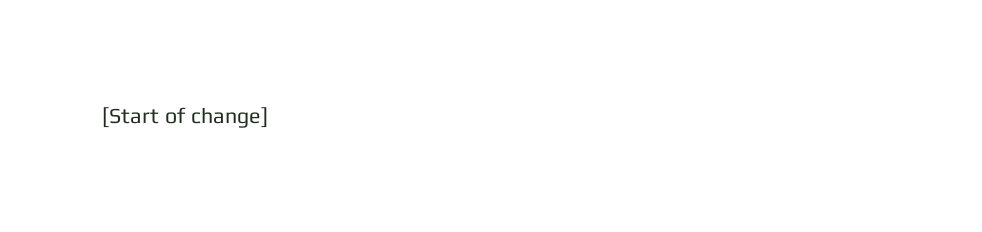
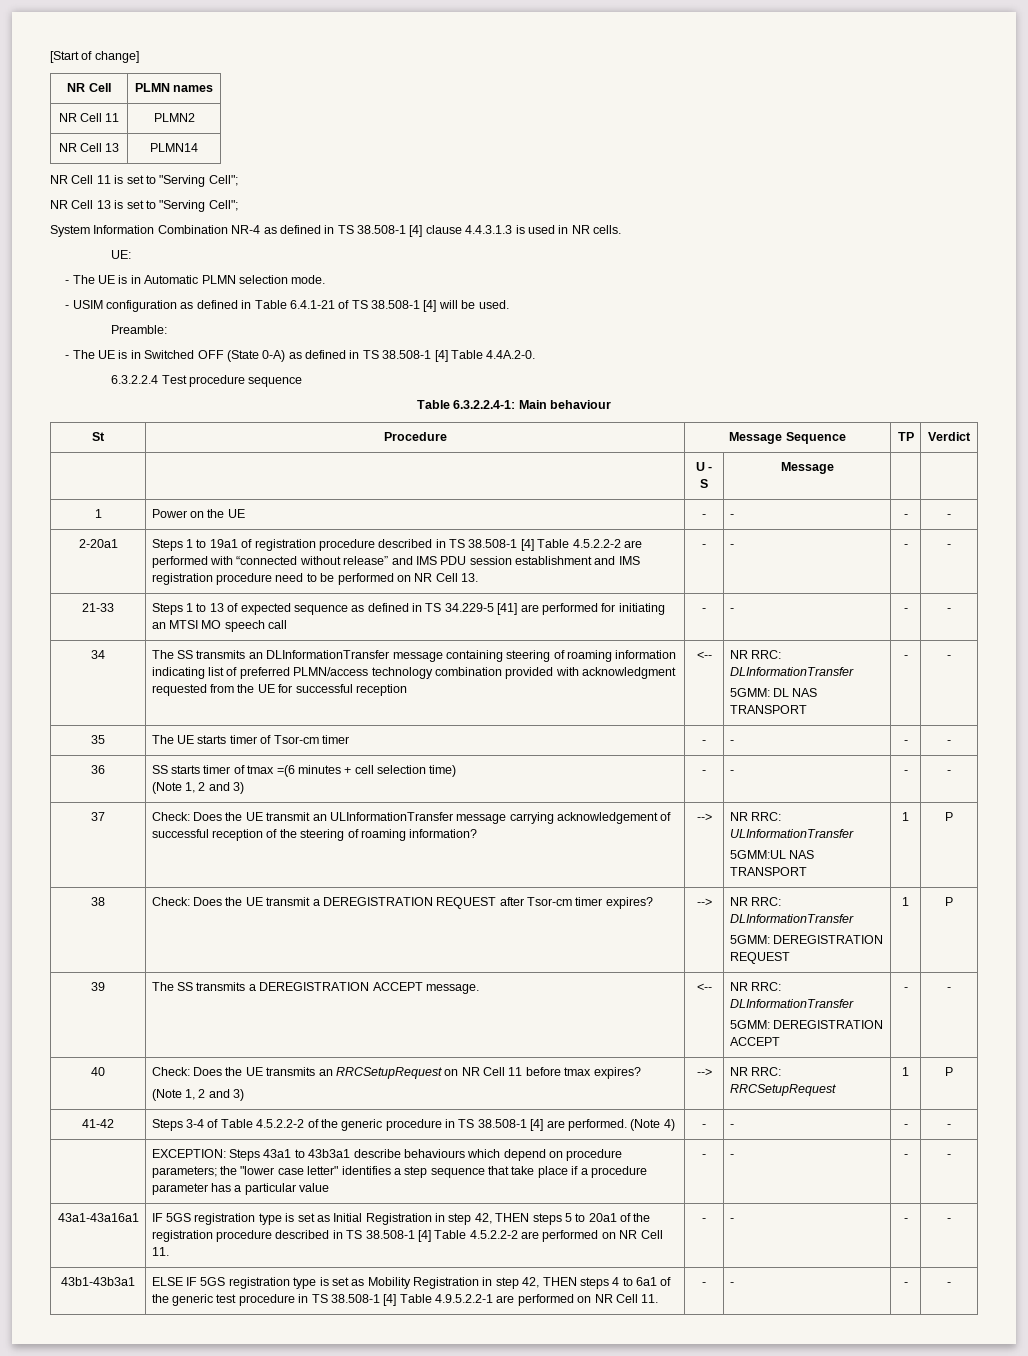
(268, 117) none -> [67,83,111,92] [134,83,214,92] [58,113,120,122] [153,113,195,122] [58,143,120,152] [150,143,198,152] [50,175,238,187] [50,200,238,212] [50,225,621,237] [111,250,132,259] [65,275,326,284] [65,300,509,312] [111,325,168,334] [65,350,536,362] [111,375,303,387] [416,400,612,409] [92,432,105,441] [383,432,447,441] [729,432,846,444] [897,432,914,441] [928,432,971,441] [695,462,713,471] [700,479,708,488] [780,462,834,474] [94,509,102,518] [151,509,245,518] [702,514,706,518] [729,514,734,518] [903,514,908,518] [947,514,951,518] [78,539,118,548] [151,539,642,551] [151,556,640,568] [151,573,479,585] [702,544,706,548] [729,544,734,548] [903,544,908,548] [947,544,951,548] [82,603,114,612] [151,603,665,615] [151,620,288,632] [702,608,706,612] [729,608,734,612] [903,608,908,612] [947,608,951,612] [91,650,105,659] [151,650,677,662] [151,667,677,679] [151,684,407,696] [696,651,712,659] [729,650,782,659] [729,667,854,676] [729,688,818,697] [729,705,807,714] [903,655,908,659] [947,655,951,659] [91,735,105,744] [151,735,349,744] [702,740,706,744] [729,740,734,744] [903,740,908,744] [947,740,951,744] [91,765,105,774] [151,765,457,777] [151,782,245,794] [702,770,706,774] [729,770,734,774] [903,770,908,774] [947,770,951,774] [91,812,105,821] [151,812,672,824] [151,829,478,841] [696,813,712,821] [729,812,782,821] [729,829,854,838] [729,850,815,859] [729,867,807,876] [902,812,909,821] [945,812,953,821] [91,897,105,906] [151,897,653,909] [696,898,712,906] [729,897,782,906] [729,914,854,923] [729,935,884,944] [729,952,790,964] [902,897,909,906] [945,897,953,906] [91,982,105,991] [151,982,479,994] [696,983,712,991] [729,982,782,991] [729,999,854,1008] [729,1020,884,1029] [729,1037,780,1046] [903,987,908,991] [947,987,951,991] [91,1067,105,1076] [151,1067,641,1079] [151,1089,245,1101] [696,1068,712,1076] [729,1067,782,1076] [729,1084,836,1096] [902,1067,909,1076] [945,1067,953,1076] [82,1119,114,1128] [151,1119,675,1131] [702,1124,706,1128] [729,1124,734,1128] [903,1124,908,1128] [947,1124,951,1128] [151,1149,623,1161] [151,1166,647,1178] [151,1183,330,1195] [702,1154,706,1158] [729,1154,734,1158] [903,1154,908,1158] [947,1154,951,1158] [57,1213,139,1222] [151,1213,651,1225] [151,1230,663,1242] [151,1247,169,1256] [702,1218,706,1222] [729,1218,734,1222] [903,1218,908,1222] [947,1218,951,1222] [61,1277,135,1286] [151,1277,672,1289] [151,1294,659,1306] [702,1282,706,1286] [729,1282,734,1286] [903,1282,908,1286] [947,1282,951,1286] // NR Cell | PLMN names // NR Cell 11 | PLMN2 // NR Cell 13 | PLMN14 // NR Cell 11 is set to "Serving Cell"; // NR Cell 13 is set to "Serving Cell"; // System Information Combination NR-4 as defined in TS 38.508-1 [4] clause 4.4.3.1.3 is used in NR cells. // UE: // - The UE is in Automatic PLMN selection mode. // - USIM configuration as defined in Table 6.4.1-21 of TS 38.508-1 [4] will be used. // Preamble: // - The UE is in Switched OFF (State 0-A) as defined in TS 38.508-1 [4] Table 4.4A.2-0. // 6.3.2.2.4 Test procedure sequence // Table 6.3.2.2.4-1: Main behaviour // St | Procedure | Message Sequence | TP | Verdict // | | U - S | Message | | // 1 | Power on the UE | - | - | - | - // 2-20a1 | Steps 1 to 19a1 of registration procedure described in TS 38.508-1 [4] Table 4.5.2.2-2 are performed with “connected without release” and IMS PDU session establishment and IMS registration procedure need to be performed on NR Cell 13. | - | - | - | - // 21-33 | Steps 1 to 13 of expected sequence as defined in TS 34.229-5 [41] are performed for initiating an MTSI MO speech call | - | - | - | - // 34 | The SS transmits an DLInformationTransfer message containing steering of roaming information indicating list of preferred PLMN/access technology combination provided with acknowledgment requested from the UE for successful reception | <-- | NR RRC: DLInformationTransfer // 5GMM: DL NAS TRANSPORT | - | - // 35 | The UE starts timer of Tsor-cm timer | - | - | - | - // 36 | SS starts timer of tmax =(6 minutes + cell selection time) // (Note 1, 2 and 3) | - | - | - | - // 37 | Check: Does the UE transmit an ULInformationTransfer message carrying acknowledgement of successful reception of the steering of roaming information? | --> | NR RRC: ULInformationTransfer // 5GMM:UL NAS TRANSPORT | 1 | P // 38 | Check: Does the UE transmit a DEREGISTRATION REQUEST after Tsor-cm timer expires? | --> | NR RRC: DLInformationTransfer // 5GMM: DEREGISTRATION REQUEST | 1 | P // 39 | The SS transmits a DEREGISTRATION ACCEPT message. | <-- | NR RRC: DLInformationTransfer // 5GMM: DEREGISTRATION ACCEPT | - | - // 40 | Check: Does the UE transmits an RRCSetupRequest on NR Cell 11 before tmax expires? // (Note 1, 2 and 3) | --> | NR RRC: RRCSetupRequest | 1 | P // 41-42 | Steps 3-4 of Table 4.5.2.2-2 of the generic procedure in TS 38.508-1 [4] are performed. (Note 4) | - | - | - | - // | EXCEPTION: Steps 43a1 to 43b3a1 describe behaviours which depend on procedure parameters; the "lower case letter" identifies a step sequence that take place if a procedure parameter has a particular value | - | - | - | - // 43a1-43a16a1 | IF 5GS registration type is set as Initial Registration in step 42, THEN steps 5 to 20a1 of the registration procedure described in TS 38.508-1 [4] Table 4.5.2.2-2 are performed on NR Cell 11. | - | - | - | - // 43b1-43b3a1 | ELSE IF 5GS registration type is set as Mobility Registration in step 42, THEN steps 4 to 6a1 of the generic test procedure in TS 38.508-1 [4] Table 4.9.5.2.2-1 are performed on NR Cell 11. | - | - | - | -

